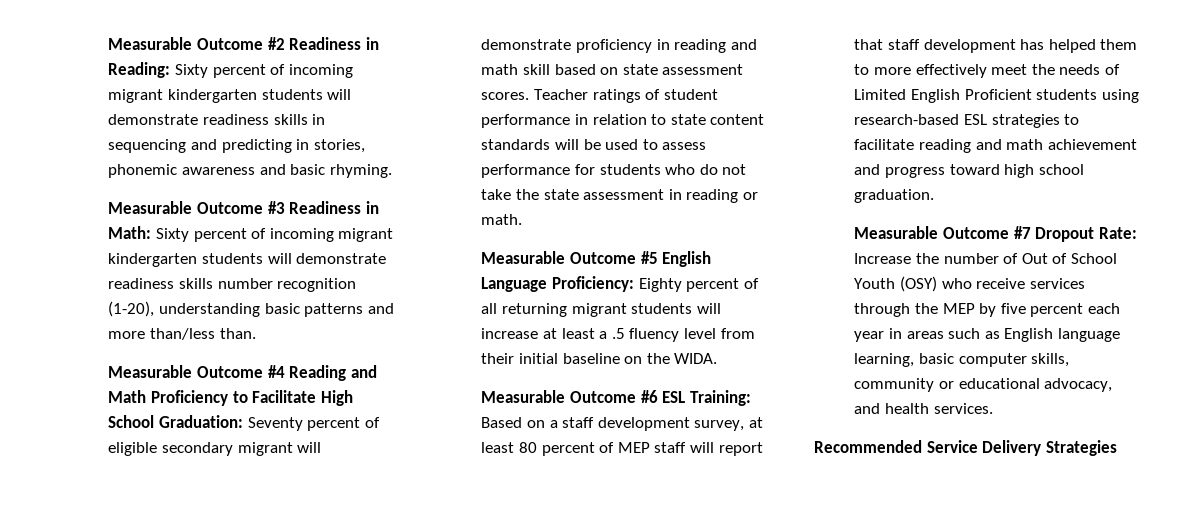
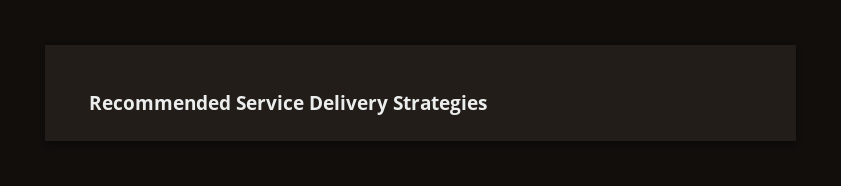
[108,37,379,50] [108,62,353,78] [108,89,352,103] [108,114,326,125] [108,139,365,153] [108,164,392,178] [108,201,379,214] [108,226,394,242] [108,253,387,267] [108,278,357,292] [108,301,394,317] [108,328,256,340] [108,365,377,381] [108,390,353,406] [108,415,380,431] [108,442,322,456] [481,39,757,53] [481,64,744,75] [481,89,718,103] [481,114,765,128] [481,139,707,150] [481,164,747,178] [481,189,758,203] [481,214,523,225] [481,251,712,267] [481,276,759,292] [481,303,721,317] [481,328,755,342] [481,353,718,364] [481,390,751,406] [481,417,763,431] [481,442,763,456] [854,39,1138,53] [854,64,1120,78] [854,89,1139,103] [854,114,1080,128] [854,139,1137,153] [854,164,1084,178] [854,189,935,203] [854,226,1137,242] [854,253,1117,264] [854,276,1085,292] [854,303,1120,317] [854,328,1120,342] [854,353,1070,367] [854,378,1113,392] [854,403,993,414] Measurable Outcome #2 Readiness in Reading: Sixty percent of incoming migrant kindergarten students will demonstrate readiness skills in sequencing and predicting in stories, phonemic awareness and basic rhyming. // Measurable Outcome #3 Readiness in Math: Sixty percent of incoming migrant kindergarten students will demonstrate readiness skills number recognition (1-20), understanding basic patterns and more than/less than. // Measurable Outcome #4 Reading and Math Proficiency to Facilitate High School Graduation: Seventy percent of eligible secondary migrant will demonstrate proficiency in reading and math skill based on state assessment scores. Teacher ratings of student performance in relation to state content standards will be used to assess performance for students who do not take the state assessment in reading or math. // Measurable Outcome #5 English Language Proficiency: Eighty percent of all returning migrant students will increase at least a .5 fluency level from their initial baseline on the WIDA. // Measurable Outcome #6 ESL Training: Based on a staff development survey, at least 80 percent of MEP staff will report that staff development has helped them to more effectively meet the needs of Limited English Proficient students using research-based ESL strategies to facilitate reading and math achievement and progress toward high school graduation. // Measurable Outcome #7 Dropout Rate: Increase the number of Out of School Youth (OSY) who receive services through the MEP by five percent each year in areas such as English language learning, basic computer skills, community or educational advocacy, and health services. // -> (89, 102) none

